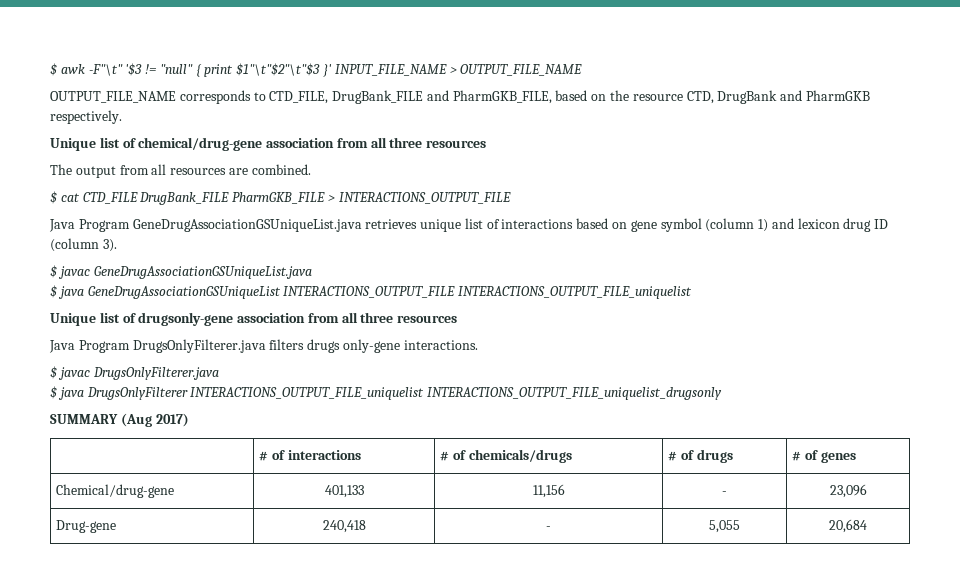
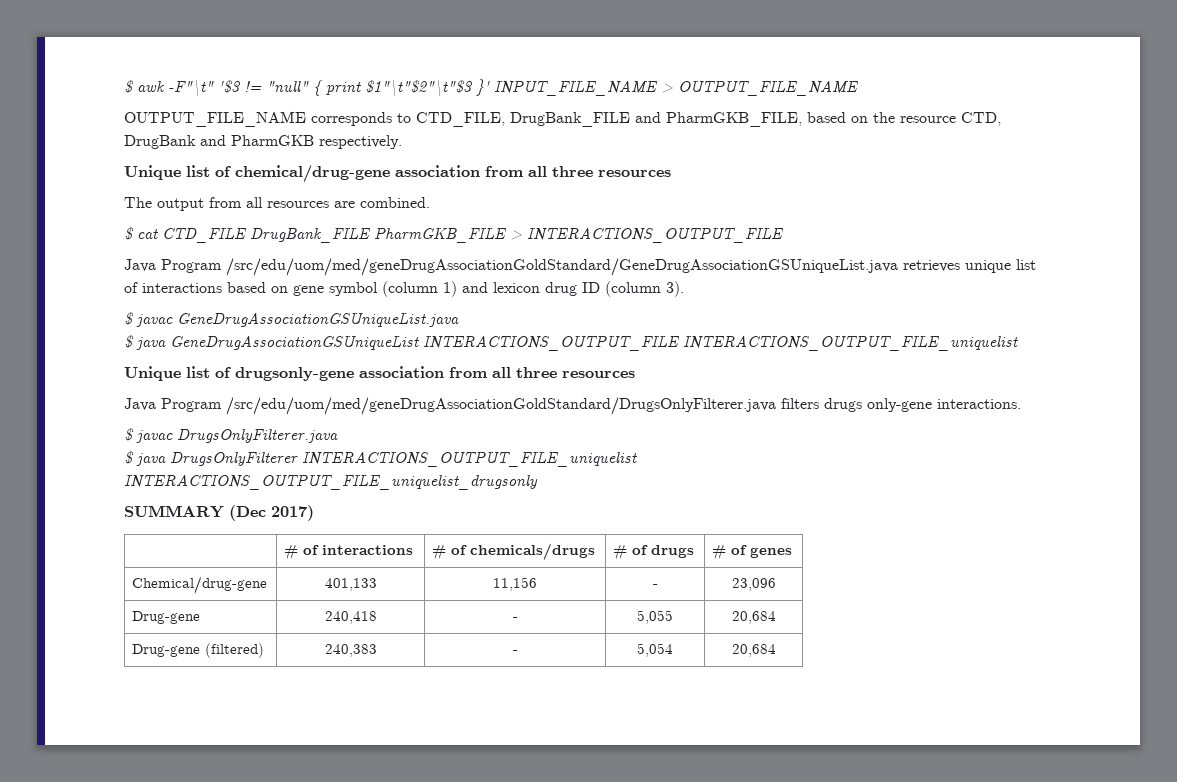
[132,219,362,232] GeneDrugAssociationGSUniqueList.java -> [226,258,898,276] /src/edu/uom/med/geneDrugAssociationGoldStandard/GeneDrugAssociationGSUniqueList.java
[132,339,266,353] DrugsOnlyFilterer.java -> [226,397,776,415] /src/edu/uom/med/geneDrugAssociationGoldStandard/DrugsOnlyFilterer.java
[120,413,152,427] (Aug -> [229,505,266,521] (Dec
(867, 526) none -> [132,643,265,658] [324,644,377,657] [512,650,518,654] [637,643,673,657] [731,644,776,657] // Drug-gene (filtered) | 240,383 | - | 5,054 | 20,684

